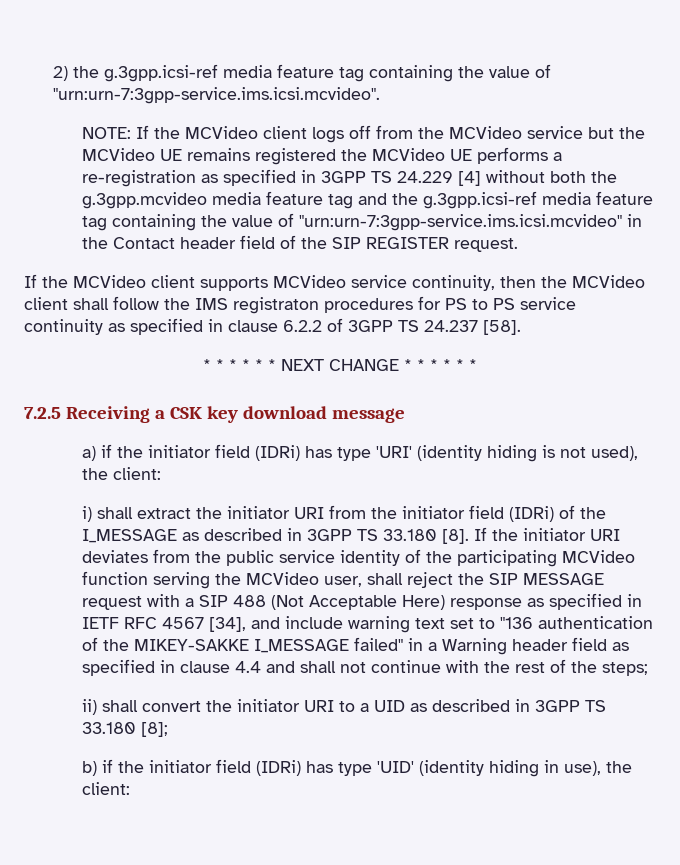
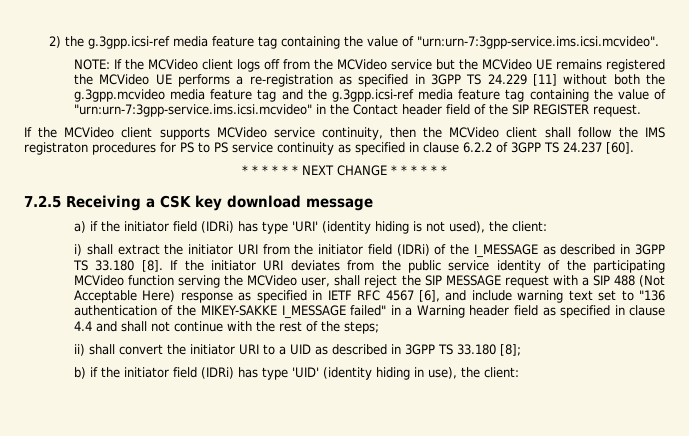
[457,171,481,186] [4] -> [532,74,557,86] [11]
[483,320,521,335] [58]. -> [606,142,634,154] [60].
[208,617,246,632] [34], -> [418,290,440,302] [6],

